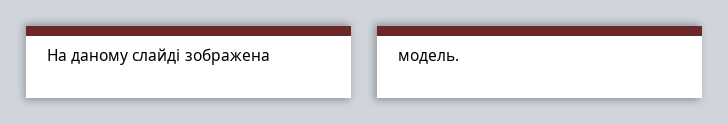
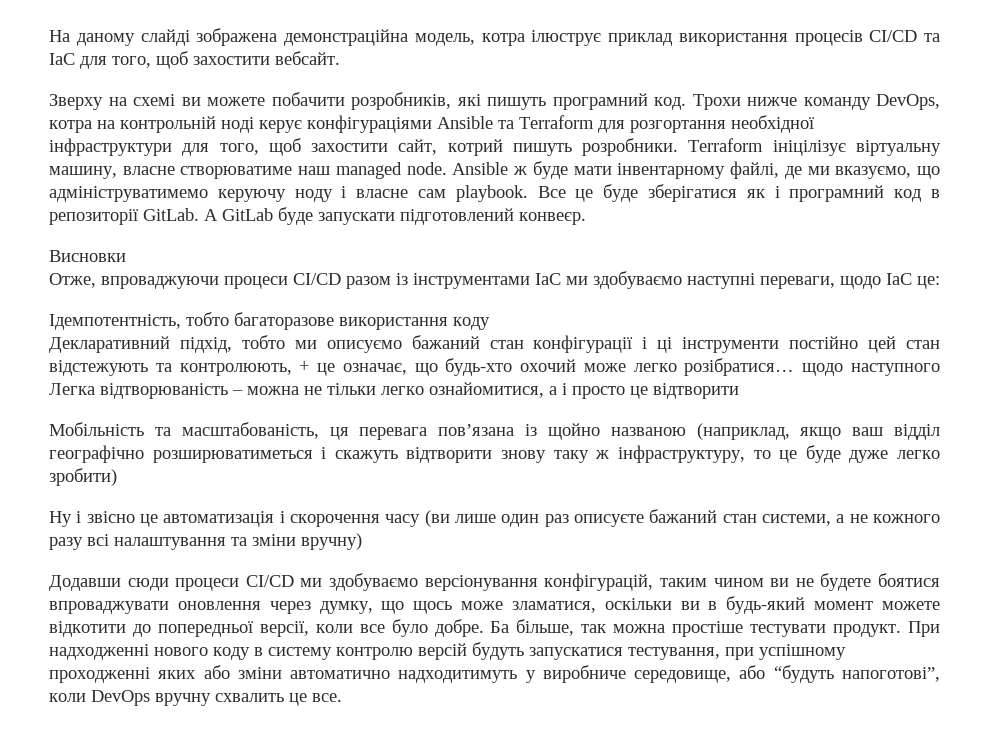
[398,52,459,64] модель. -> [284,29,940,46] [49,51,340,69] [49,92,940,110] [49,115,815,133] [49,138,941,156] [49,161,941,179] [49,184,940,202] [49,207,586,225] [49,250,126,262] [49,271,940,289] [49,312,490,330] [49,335,940,353] [49,358,940,376] [49,382,739,399] [49,422,941,440] [49,445,941,463] [49,468,117,486] [49,509,941,527] [49,533,362,550] [49,573,941,591] [49,596,940,614] [49,619,940,637] [49,642,846,660] [49,665,940,683] [49,690,342,706] демонстраційна модель, котра ілюструє приклад використання процесів CI/CD та IaC для того, щоб захостити вебсайт. // Зверху на схемі ви можете побачити розробників, які пишуть програмний код. Трохи нижче команду DevOps, котра на контрольній ноді керує конфігураціями Ansible та Terraform для розгортання необхідної інфраструктури для того, щоб захостити сайт, котрий пишуть розробники. Terraform ініцілізує віртуальну машину, власне створюватиме наш managed node. Ansible ж буде мати інвентарному файлі, де ми вказуємо, що адмініструватимемо керуючу ноду і власне сам playbook. Все це буде зберігатися як і програмний код в репозиторії GitLab. А GitLab буде запускати підготовлений конвеєр. // Висновки // Отже, впроваджуючи процеси CI/CD разом із інструментами IaC ми здобуваємо наступні переваги, щодо IaC це: // Ідемпотентність, тобто багаторазове використання коду // Декларативний підхід, тобто ми описуємо бажаний стан конфігурації і ці інструменти постійно цей стан відстежують та контролюють, + це означає, що будь-хто охочий може легко розібратися… щодо наступного Легка відтворюваність – можна не тільки легко ознайомитися, а і просто це відтворити // Мобільність та масштабованість, ця перевага пов’язана із щойно названою (наприклад, якщо ваш відділ географічно розширюватиметься і скажуть відтворити знову таку ж інфраструктуру, то це буде дуже легко зробити) // Ну і звісно це автоматизація і скорочення часу (ви лише один раз описуєте бажаний стан системи, а не кожного разу всі налаштування та зміни вручну) // Додавши сюди процеси CI/CD ми здобуваємо версіонування конфігурацій, таким чином ви не будете боятися впроваджувати оновлення через думку, що щось може зламатися, оскільки ви в будь-який момент можете відкотити до попередньої версії, коли все було добре. Ба більше, так можна простіше тестувати продукт. При надходженні нового коду в систему контролю версій будуть запускатися тестування, при успішному проходженні яких або зміни автоматично надходитимуть у виробниче середовище, або “будуть напоготові”, коли DevOps вручну схвалить це все.

